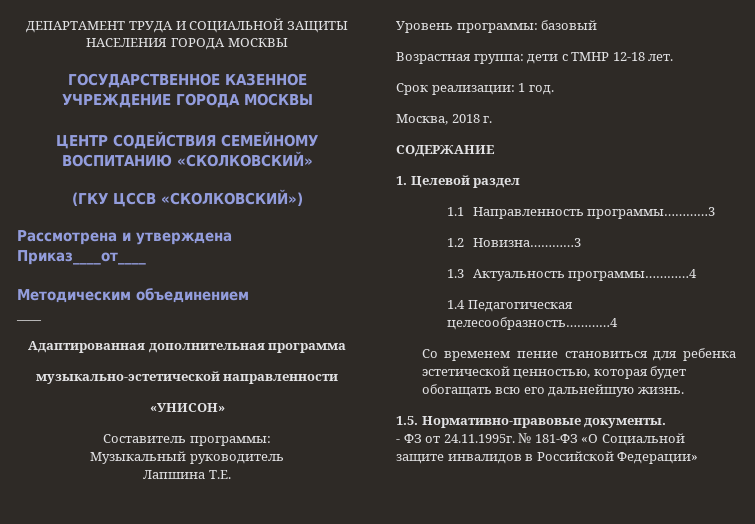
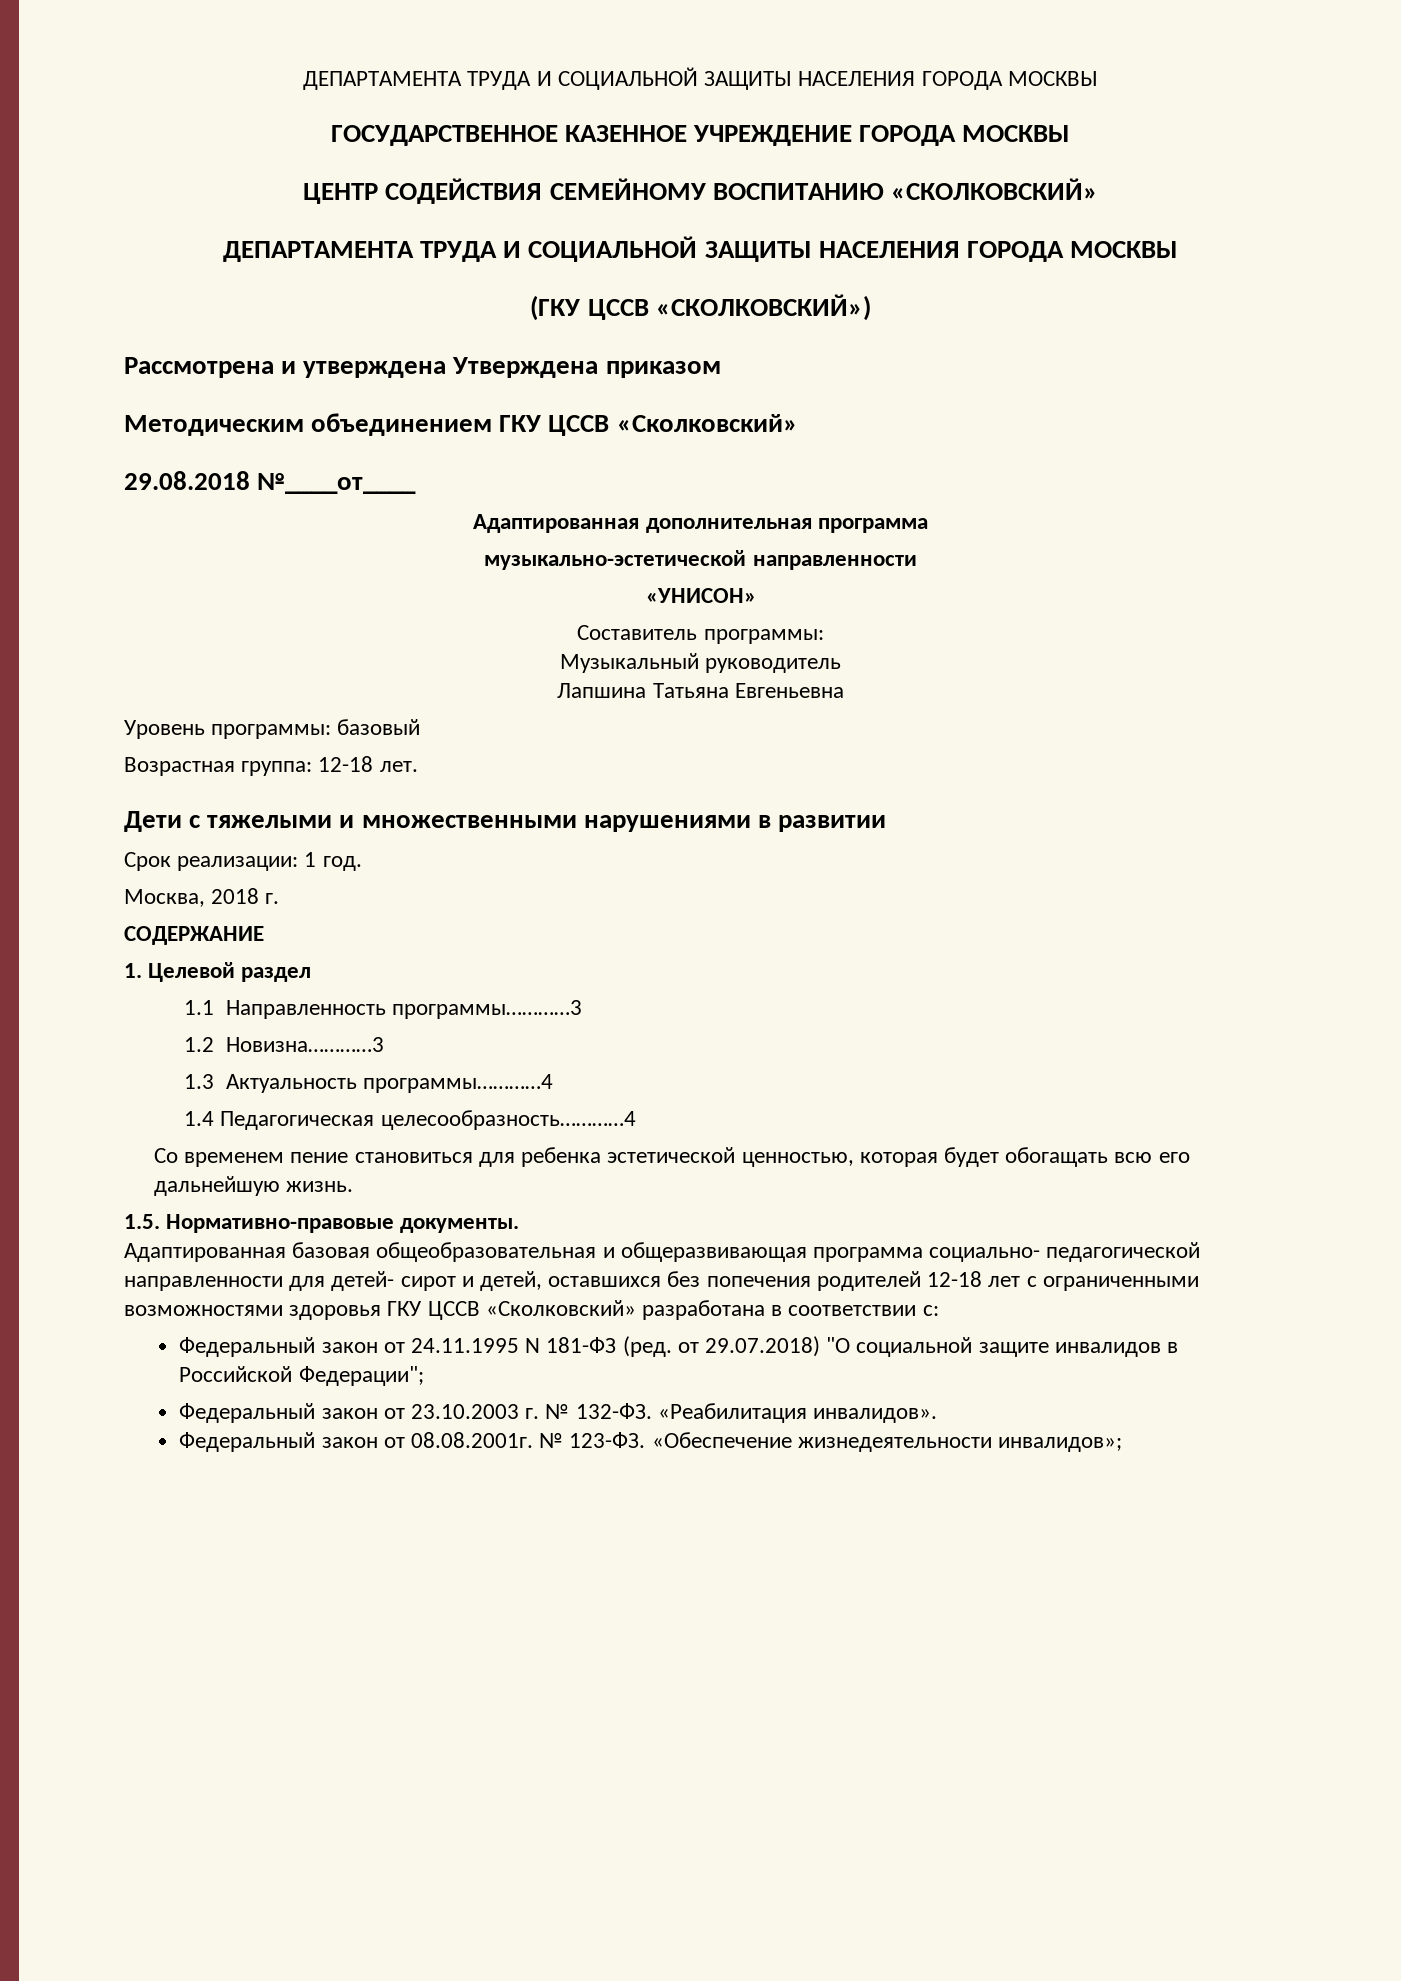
[26,21,126,33] ДЕПАРТАМЕНТ -> [303,71,463,90] ДЕПАРТАМЕНТА
(313, 159) none -> [222,236,1179,262] // ДЕПАРТАМЕНТА ТРУДА И СОЦИАЛЬНОЙ ЗАЩИТЫ НАСЕЛЕНИЯ ГОРОДА МОСКВЫ
[17,250,146,265] Приказ____от____ -> [452,357,721,378] Утверждена приказом
[16,319,42,321] // ____ -> [499,414,798,436] [124,471,417,494] ГКУ ЦССВ «Сколковский» // 29.08.2018 №____от____
[208,470,231,479] Т.Е. -> [652,683,844,698] Татьяна Евгеньевна
[527,52,610,64] дети с ТМНР -> (313, 768) none
(674, 57) none -> [124,811,887,832] // Дети с тяжелыми и множественными нарушениями в развитии
[396,433,685,446] [396,451,699,464] - ФЗ от 24.11.1995г. № 181-ФЗ «О Социальной защите инвалидов в Российской Федерации» -> [124,1242,1201,1262] [124,1271,1199,1291] [124,1300,939,1320] [179,1336,1179,1357] [179,1366,424,1386] [179,1403,938,1423] [179,1432,1123,1452] Адаптированная базовая общеобразовательная и общеразвивающая программа социально- педагогической направленности для детей- сирот и детей, оставшихся без попечения родителей 12-18 лет с ограниченными возможностями здоровья ГКУ ЦССВ «Сколковский» разработана в соответствии с: // Федеральный закон от 24.11.1995 N 181-ФЗ (ред. от 29.07.2018) "О социальной защите инвалидов в Российской Федерации"; // Федеральный закон от 23.10.2003 г. № 132-ФЗ. «Реабилитация инвалидов». // Федеральный закон от 08.08.2001г. № 123-ФЗ. «Обеспечение жизнедеятельности инвалидов»;

